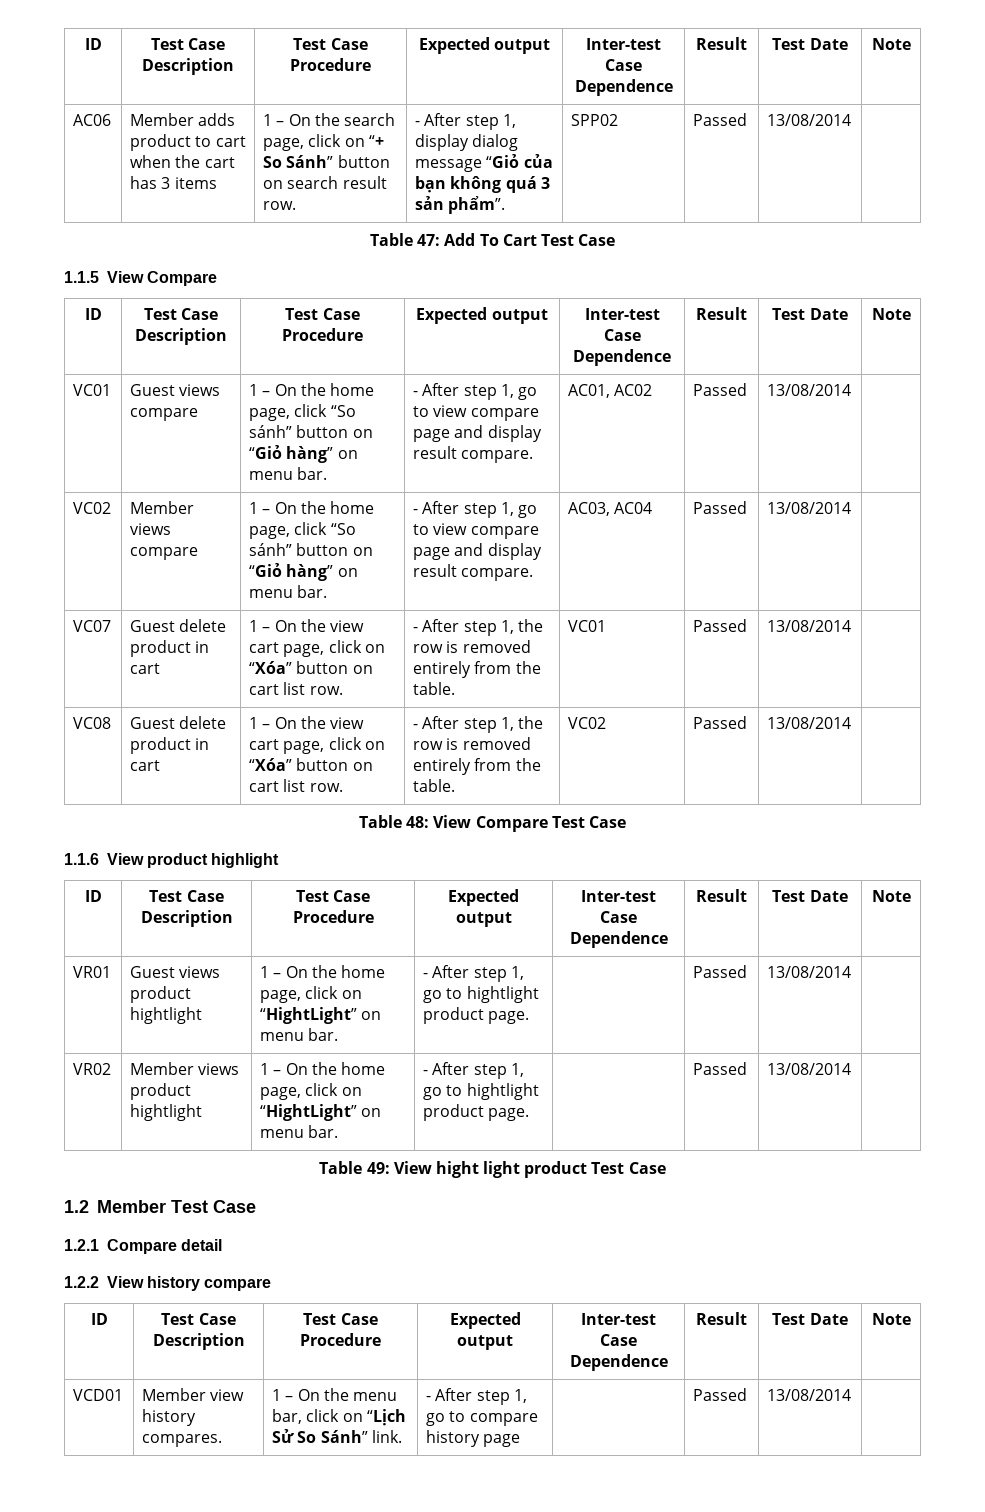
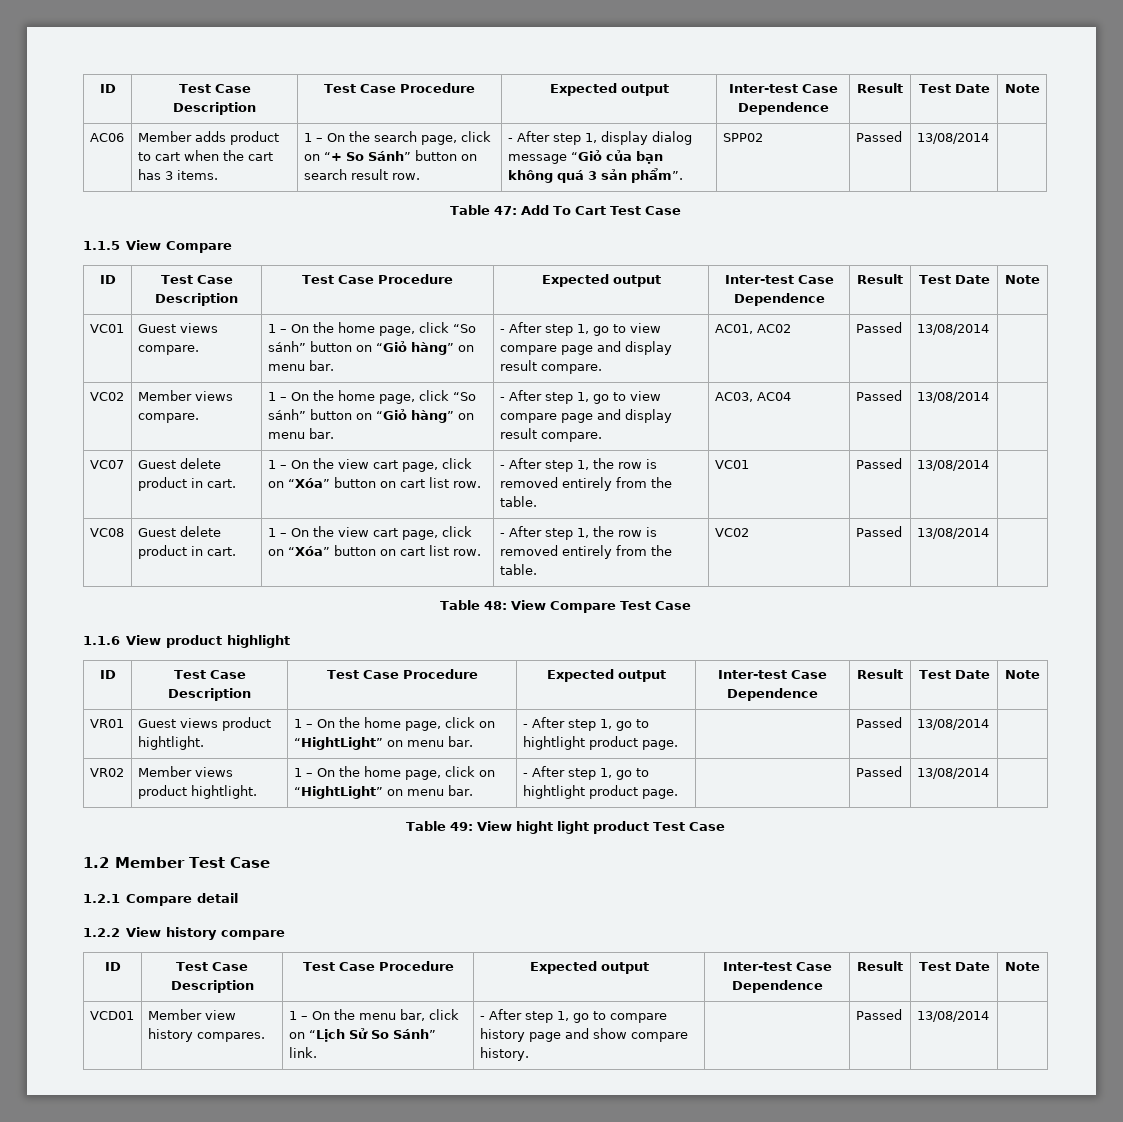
[174,177,217,189] items -> [176,170,218,180] items.
[130,408,199,421] compare -> [137,345,199,355] compare.
[130,547,199,560] compare -> [137,413,199,423] compare.
[130,663,161,674] cart -> [206,479,236,488] cart.
[130,760,161,771] cart -> [206,547,236,556] cart.
[130,1007,203,1024] hightlight -> [137,736,204,750] hightlight.
[130,1104,203,1121] hightlight -> [190,785,257,799] hightlight.
(521, 1440) none -> [564,1028,688,1042] [479,1047,529,1061] and show compare history.

